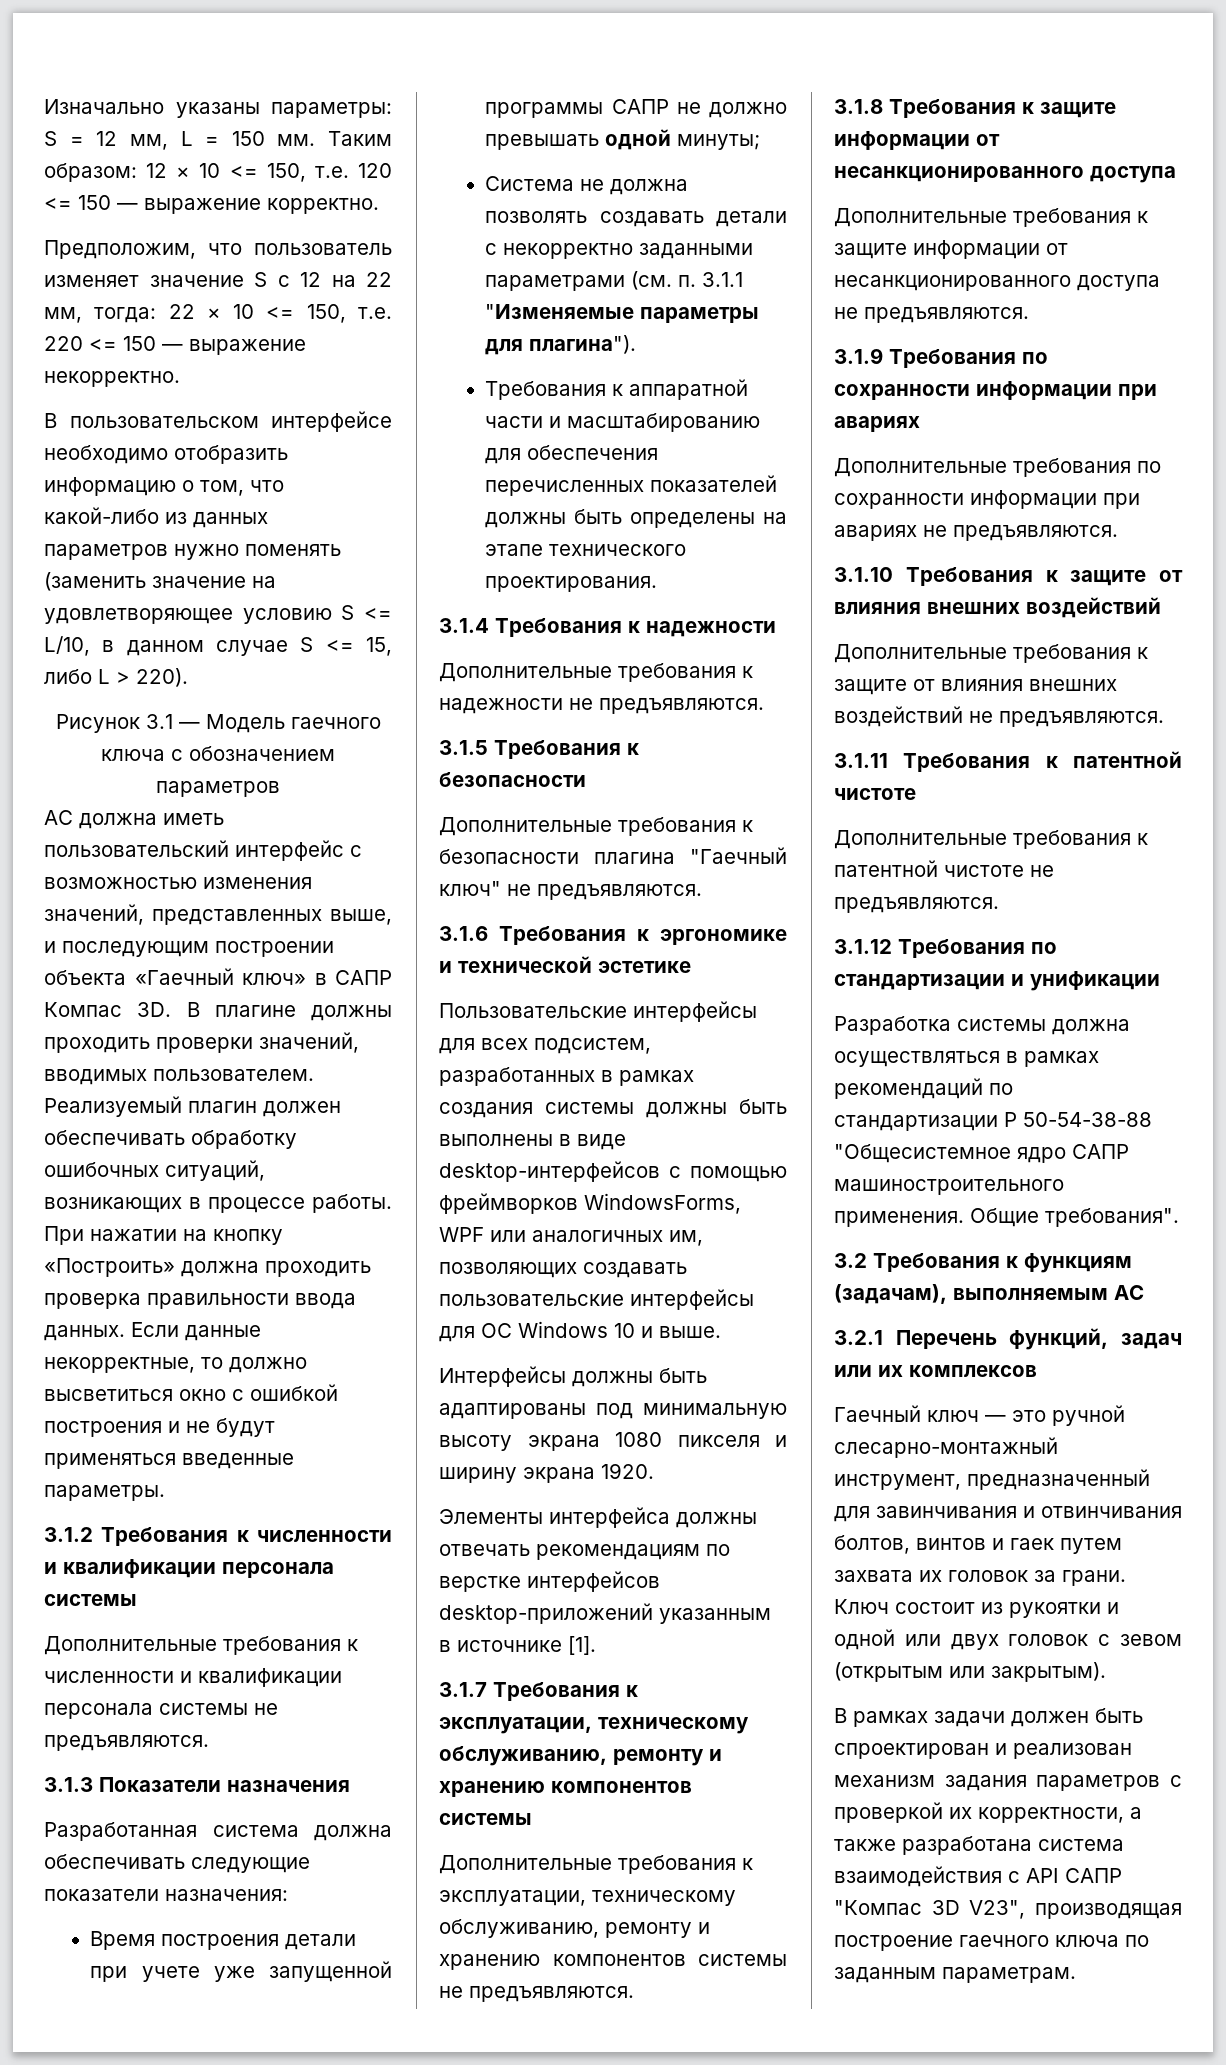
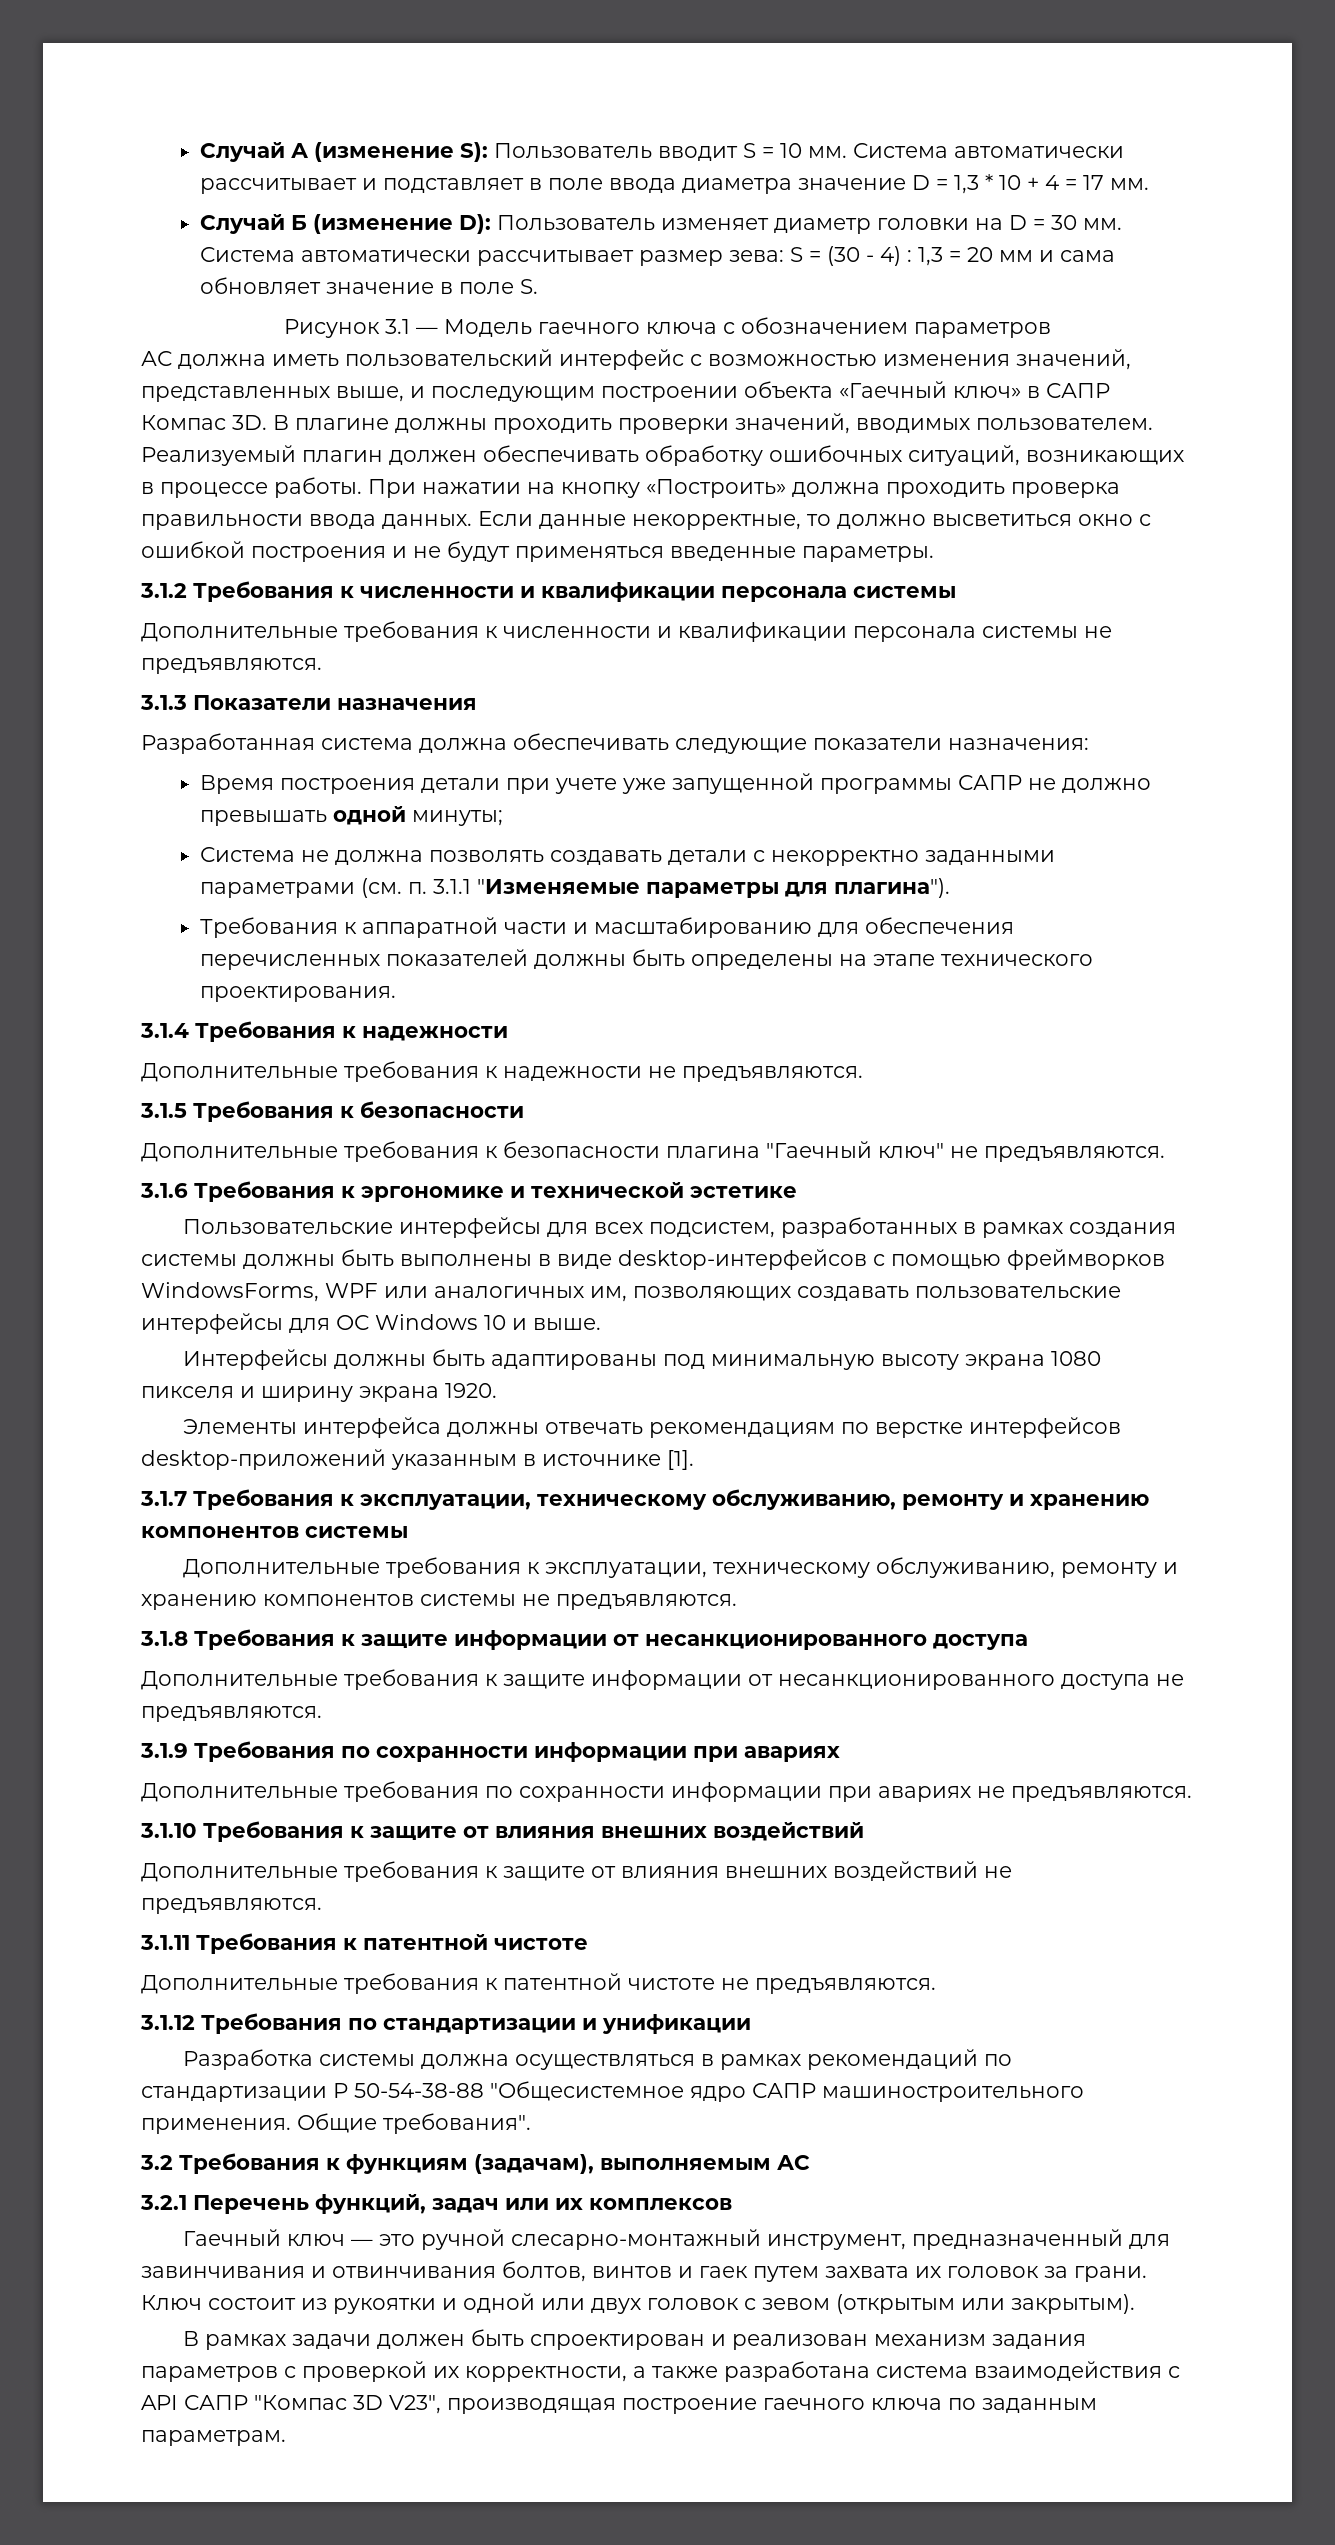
[44,99,392,118] [44,131,392,150] [44,163,392,182] [44,195,379,214] [44,240,392,259] [44,272,392,287] [44,304,392,323] [44,336,306,355] [44,371,180,387] [44,411,392,432] [44,445,288,464] [44,477,284,496] [44,507,268,528] [44,544,341,560] [44,572,276,591] [44,605,392,624] [44,636,392,656] [44,668,188,687] Изначально указаны параметры: S = 12 мм, L = 150 мм. Таким образом: 12 × 10 <= 150, т.е. 120 <= 150 — выражение корректно. // Предположим, что пользователь изменяет значение S с 12 на 22 мм, тогда: 22 × 10 <= 150, т.е. 220 <= 150 — выражение некорректно. // В пользовательском интерфейсе необходимо отобразить информацию о том, что какой-либо из данных параметров нужно поменять (заменить значение на удовлетворяющее условию S <= L/10, в данном случае S <= 15, либо L > 220). -> [200,142,1125,162] [200,174,1150,194] [200,214,1123,234] [200,246,1116,266] [200,277,539,294] Случай А (изменение S): Пользователь вводит S = 10 мм. Система автоматически рассчитывает и подставляет в поле ввода диаметра значение D = 1,3 * 10 + 4 = 17 мм. // Случай Б (изменение D): Пользователь изменяет диаметр головки на D = 30 мм. Система автоматически рассчитывает размер зева: S = (30 - 4) : 1,3 = 20 мм и сама обновляет значение в поле S.

